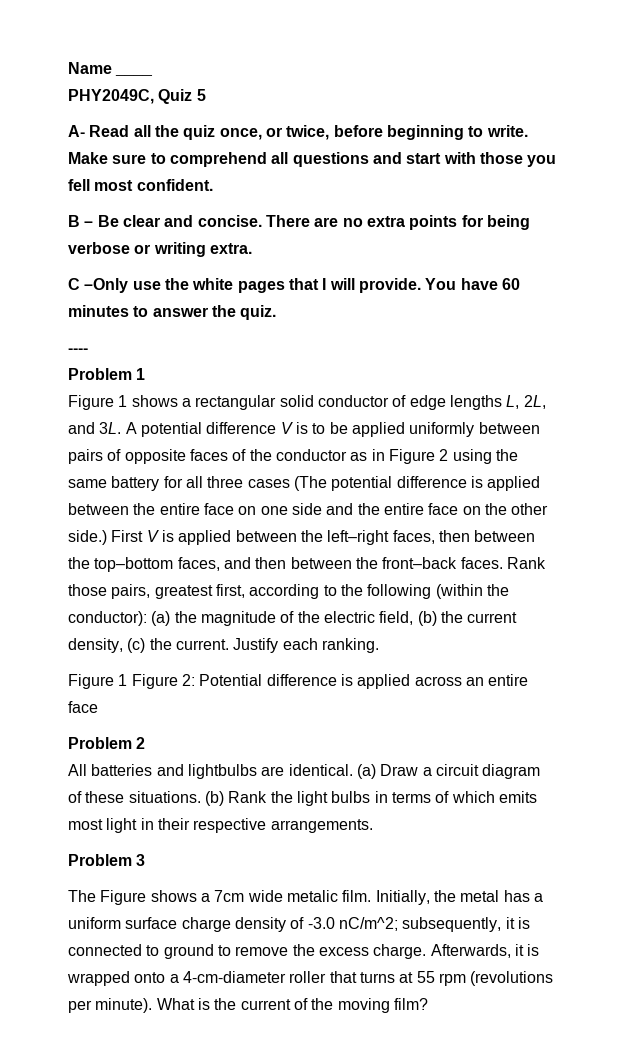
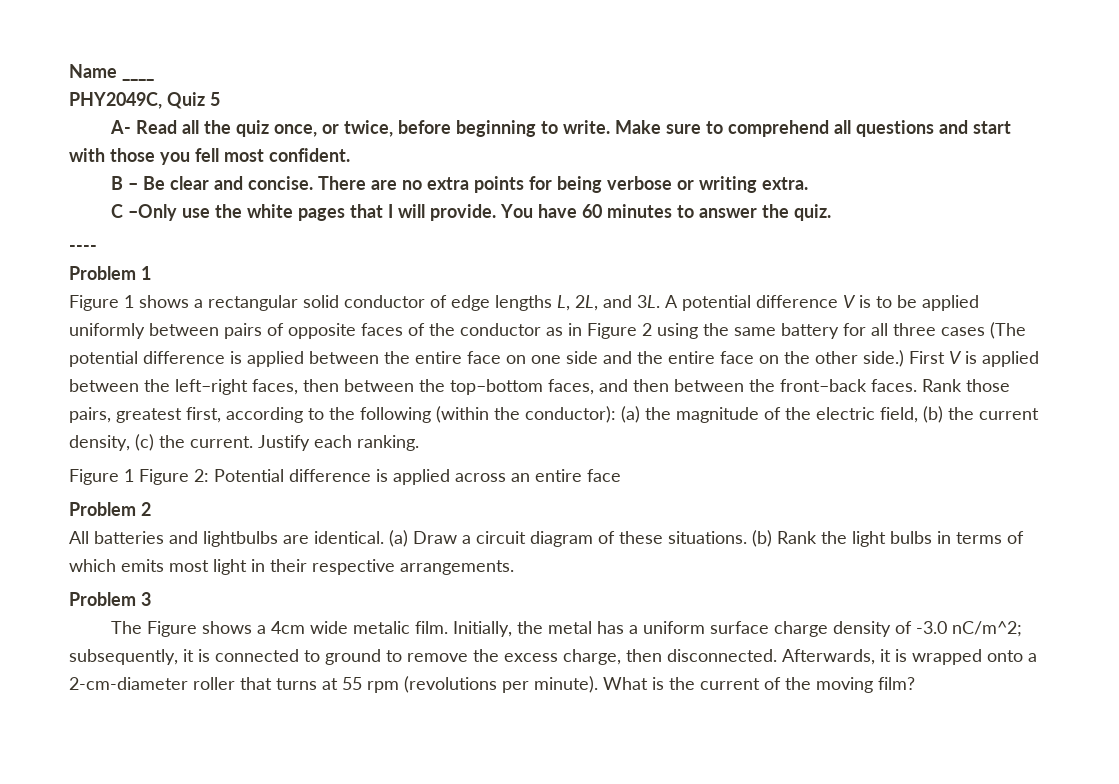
[214,890,245,902] 7cm -> [270,621,305,634] 4cm
[373,944,427,959] charge. -> [563,649,777,665] charge, then disconnected.
[182,971,286,983] 4-cm-diameter -> [69,677,188,690] 2-cm-diameter

